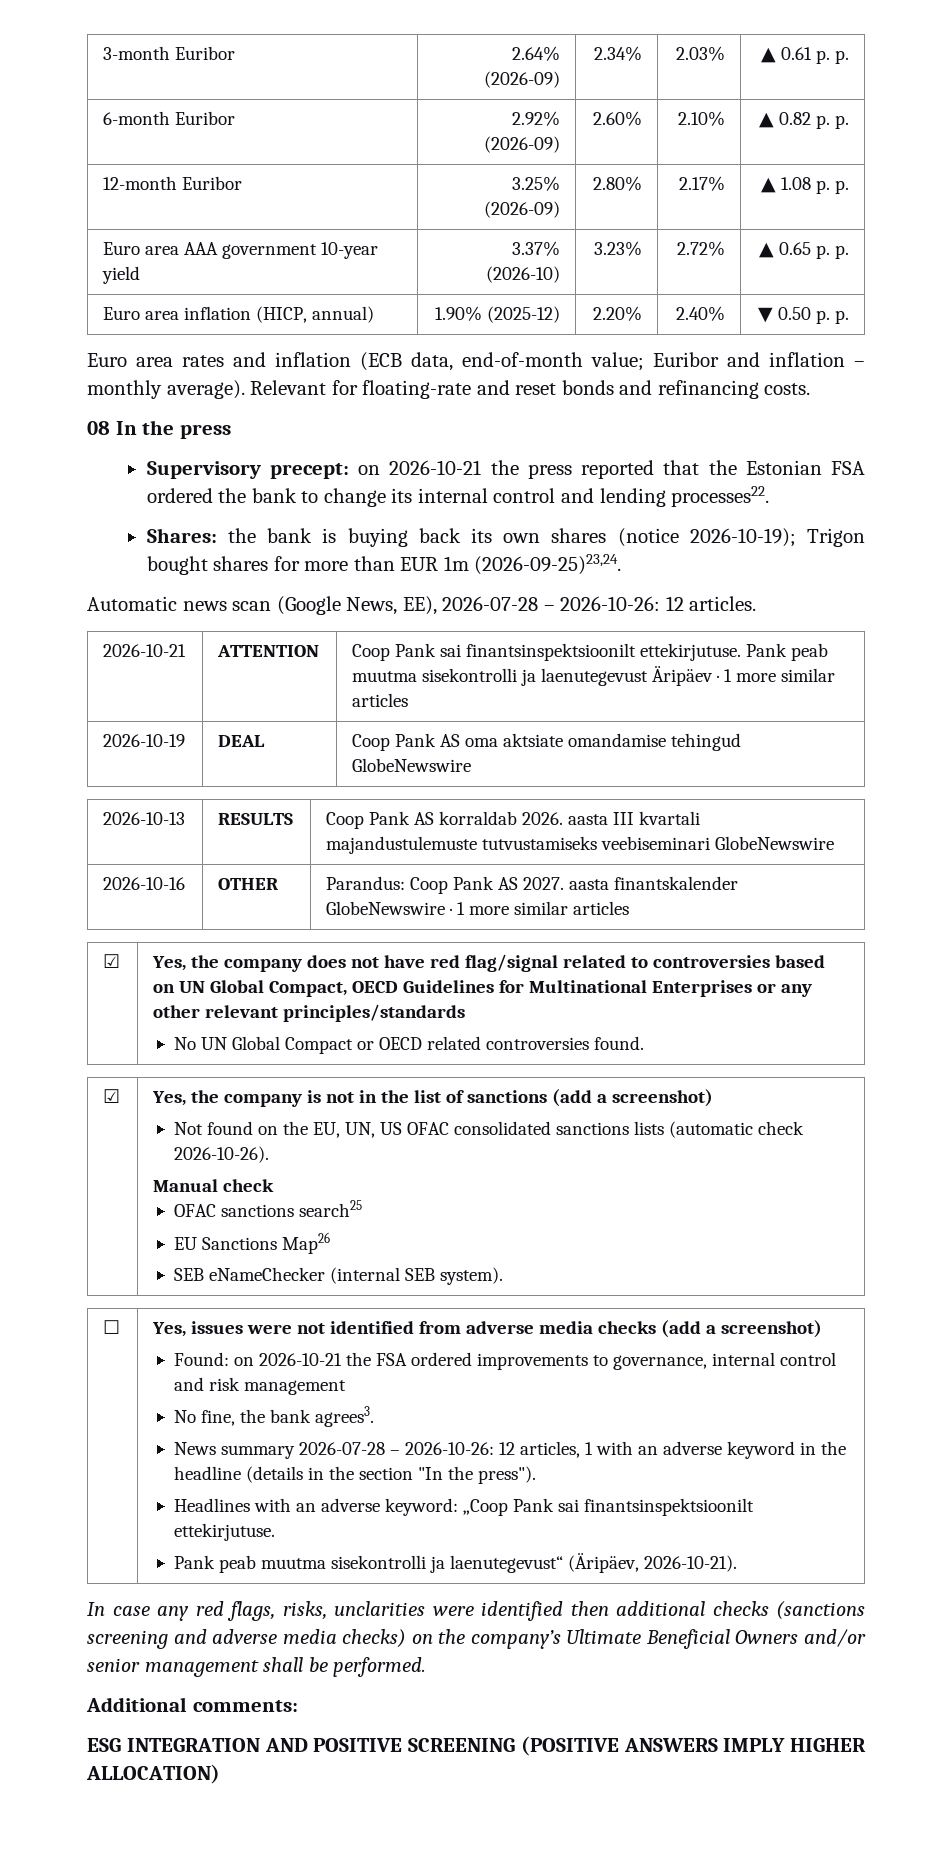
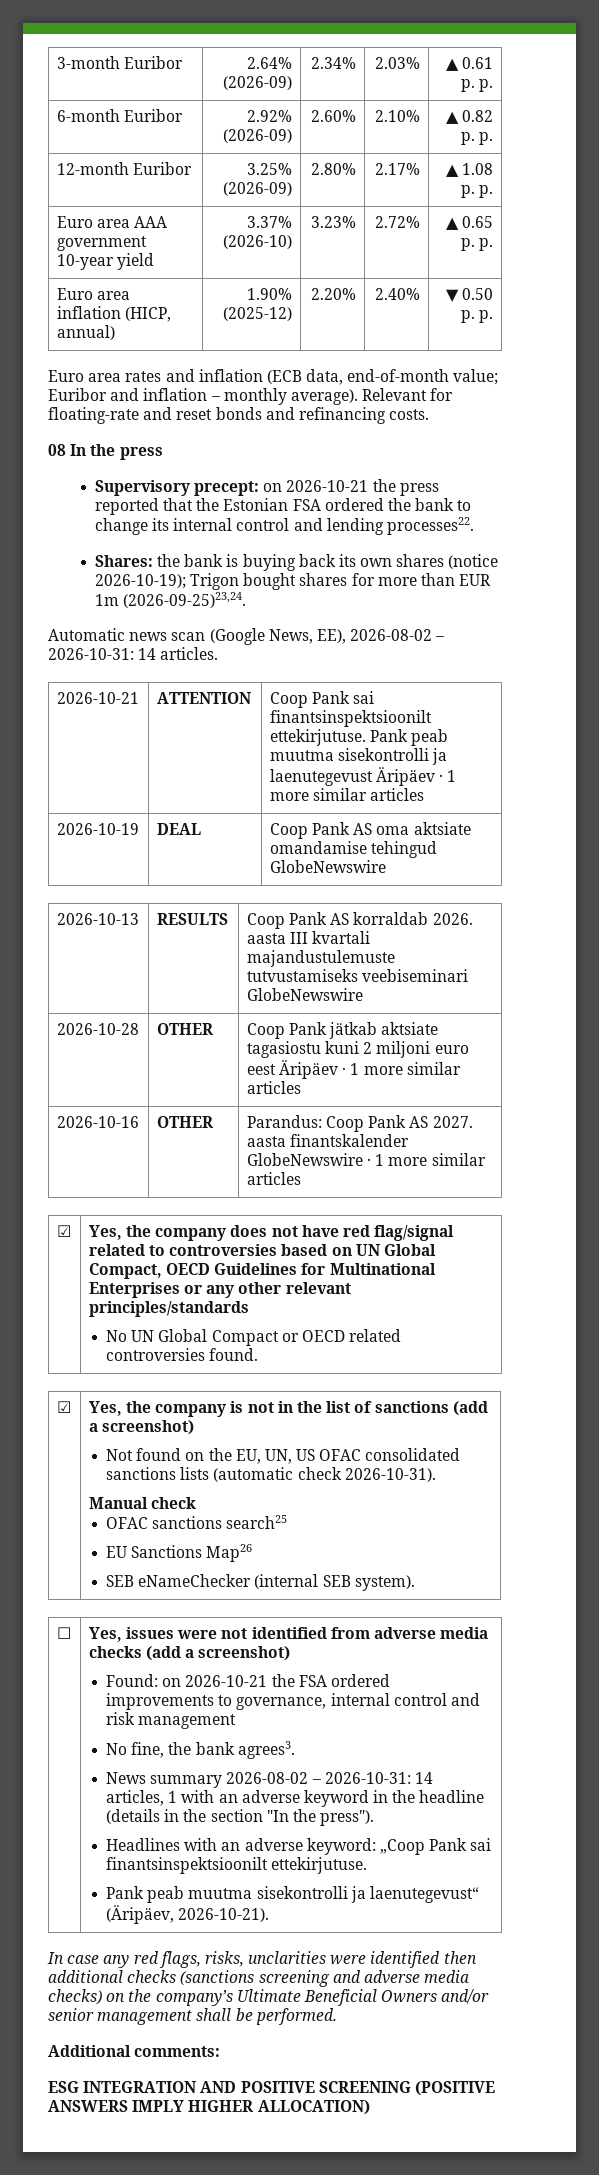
[442,596,684,611] 2026-07-28 – 2026-10-26: 12 -> [350,629,445,641] [48,648,157,660] 2026-08-02 – 2026-10-31: 14
(835, 843) none -> [56,1023,139,1035] [156,1023,214,1035] [246,1022,439,1039] [246,1041,469,1058] [246,1060,461,1079] [246,1081,301,1094] // 2026-10-28 | OTHER | Coop Pank jätkab aktsiate tagasiostu kuni 2 miljoni euro eest Äripäev · 1 more similar articles
[173,1146,269,1163] 2026-10-26). -> [344,1468,436,1482] 2026-10-31).
[298,1442,515,1455] 2026-07-28 – 2026-10-26: 12 -> [226,1772,433,1784] 2026-08-02 – 2026-10-31: 14

